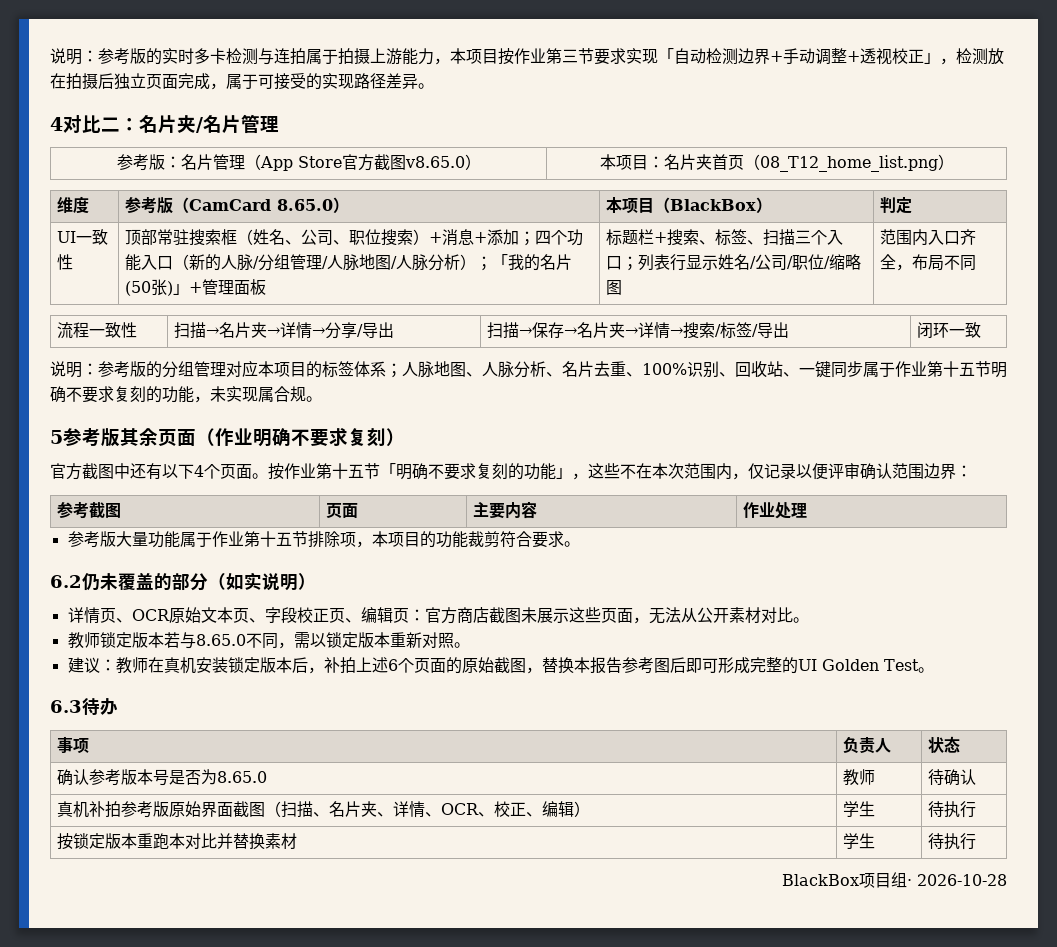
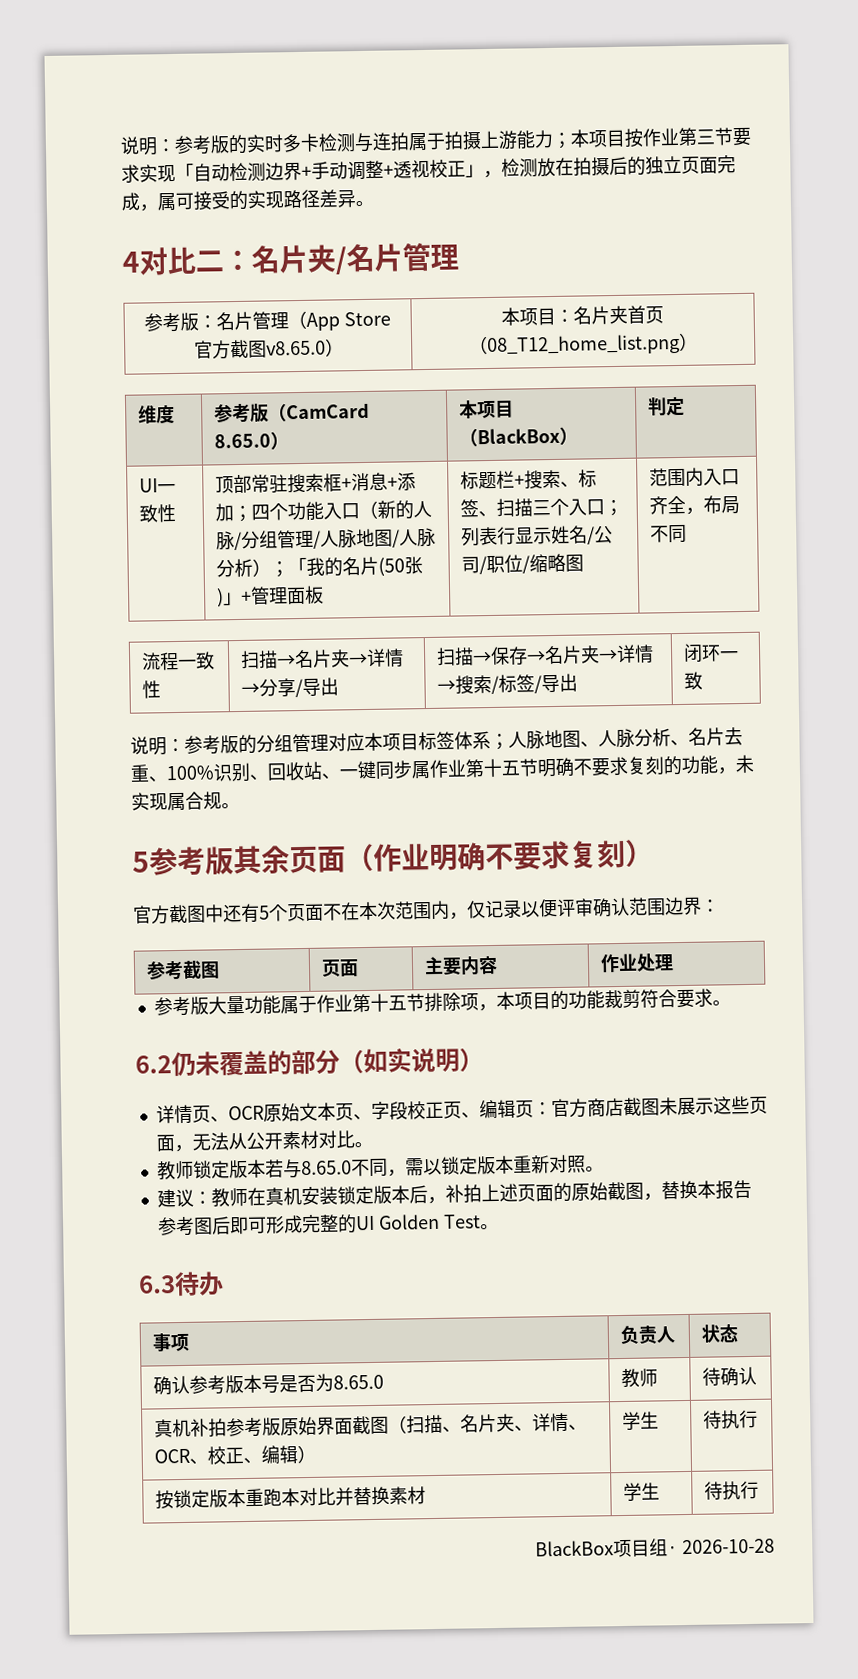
[434,58,450,65] ， -> [552,132,572,149] ；
(114, 81) none -> [627,156,646,176] 的
[242,74,258,89] 于 -> (176, 201) none
[236,229,429,246] （姓名、公司、职位搜索） -> (342, 482) none
[306,361,322,378] 的 -> (419, 742) none
[879,362,895,377] 于 -> (431, 769) none
[162,463,620,480] 以下4个页面。按作业第十五节「明确不要求复刻的功能」，这些 -> [259,903,324,922] 5个页面
[387,658,414,673] 6个 -> (518, 1192) none

